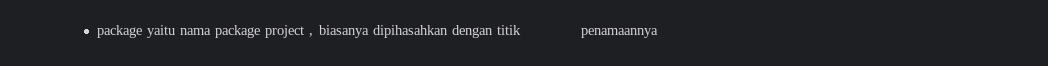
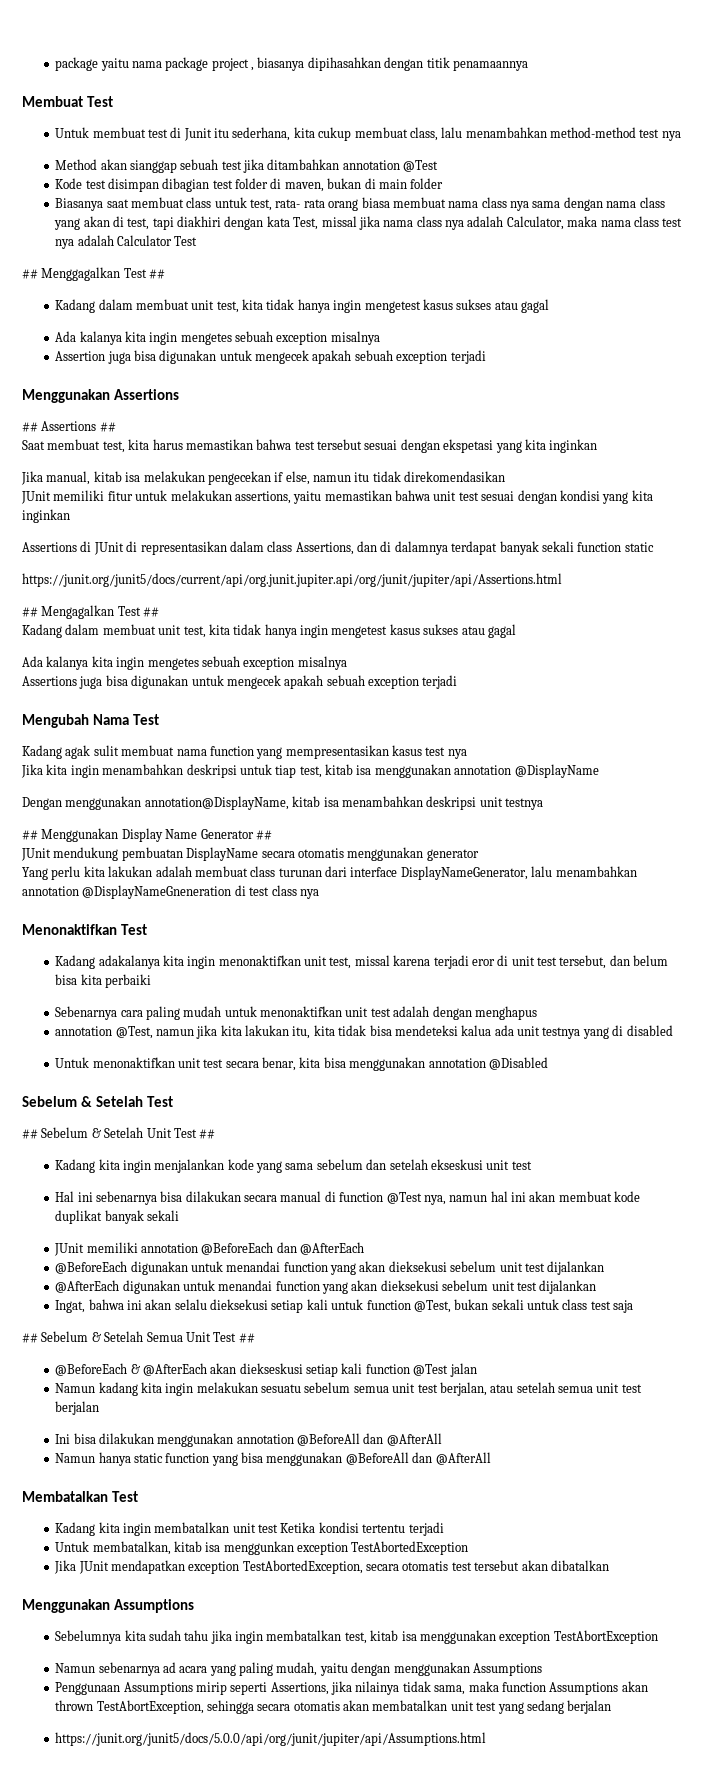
(658, 33) none -> [22,96,113,107] [55,127,681,141] [55,159,439,173] [55,178,444,192] [55,197,665,211] [54,216,683,230] [55,235,198,249] [22,267,166,281] [55,299,550,313] [55,331,380,345] [55,350,486,364] [22,389,179,403] [22,421,116,432] [22,439,598,453] [21,471,506,485] [21,490,653,504] [22,509,70,523] [22,541,654,555] [22,573,562,587] [22,605,160,619] [22,624,516,638] [22,656,347,670] [22,675,458,689] [22,714,159,728] [22,745,467,759] [21,764,599,778] [22,796,543,810] [22,828,272,842] [21,847,479,861] [22,866,637,880] [22,885,319,899] [22,924,147,935] [55,955,669,969] [55,974,151,988] [55,1006,537,1020] [55,1025,673,1039] [55,1057,548,1071] [22,1096,173,1107] [22,1127,216,1139] [55,1159,532,1173] [55,1191,641,1205] [55,1210,179,1224] [54,1242,365,1256] [55,1261,605,1275] [55,1280,597,1294] [55,1299,634,1313] [22,1331,255,1343] [55,1363,477,1377] [55,1382,642,1396] [55,1401,100,1415] [55,1433,442,1447] [55,1452,491,1466] [22,1491,138,1502] [55,1522,444,1536] [55,1541,469,1555] [54,1560,609,1574] [22,1599,194,1613] [55,1630,658,1644] [55,1662,542,1676] [55,1681,648,1695] [55,1700,612,1714] [55,1732,487,1746] // Membuat Test // Untuk membuat test di Junit itu sederhana, kita cukup membuat class, lalu menambahkan method-method test nya // Method akan sianggap sebuah test jika ditambahkan annotation @Test // Kode test disimpan dibagian test folder di maven, bukan di main folder // Biasanya saat membuat class untuk test, rata- rata orang biasa membuat nama class nya sama dengan nama class yang akan di test, tapi diakhiri dengan kata Test, missal jika nama class nya adalah Calculator, maka nama class test nya adalah Calculator Test // ## Menggagalkan Test ## // Kadang dalam membuat unit test, kita tidak hanya ingin mengetest kasus sukses atau gagal // Ada kalanya kita ingin mengetes sebuah exception misalnya // Assertion juga bisa digunakan untuk mengecek apakah sebuah exception terjadi // Menggunakan Assertions // ## Assertions ## // Saat membuat test, kita harus memastikan bahwa test tersebut sesuai dengan ekspetasi yang kita inginkan // Jika manual, kitab isa melakukan pengecekan if else, namun itu tidak direkomendasikan // JUnit memiliki fitur untuk melakukan assertions, yaitu memastikan bahwa unit test sesuai dengan kondisi yang kita inginkan // Assertions di JUnit di representasikan dalam class Assertions, dan di dalamnya terdapat banyak sekali function static // https://junit.org/junit5/docs/current/api/org.junit.jupiter.api/org/junit/jupiter/api/Assertions.html // ## Mengagalkan Test ## // Kadang dalam membuat unit test, kita tidak hanya ingin mengetest kasus sukses atau gagal // Ada kalanya kita ingin mengetes sebuah exception misalnya // Assertions juga bisa digunakan untuk mengecek apakah sebuah exception terjadi // Mengubah Nama Test // Kadang agak sulit membuat nama function yang mempresentasikan kasus test nya // Jika kita ingin menambahkan deskripsi untuk tiap test, kitab isa menggunakan annotation @DisplayName // Dengan menggunakan annotation@DisplayName, kitab isa menambahkan deskripsi unit testnya // ## Menggunakan Display Name Generator ## // JUnit mendukung pembuatan DisplayName secara otomatis menggunakan generator // Yang perlu kita lakukan adalah membuat class turunan dari interface DisplayNameGenerator, lalu menambahkan annotation @DisplayNameGneneration di test class nya // Menonaktifkan Test // Kadang adakalanya kita ingin menonaktifkan unit test, missal karena terjadi eror di unit test tersebut, dan belum bisa kita perbaiki // Sebenarnya cara paling mudah untuk menonaktifkan unit test adalah dengan menghapus // annotation @Test, namun jika kita lakukan itu, kita tidak bisa mendeteksi kalua ada unit testnya yang di disabled // Untuk menonaktifkan unit test secara benar, kita bisa menggunakan annotation @Disabled // Sebelum & Setelah Test // ## Sebelum & Setelah Unit Test ## // Kadang kita ingin menjalankan kode yang sama sebelum dan setelah ekseskusi unit test // Hal ini sebenarnya bisa dilakukan secara manual di function @Test nya, namun hal ini akan membuat kode duplikat banyak sekali // JUnit memiliki annotation @BeforeEach dan @AfterEach // @BeforeEach digunakan untuk menandai function yang akan dieksekusi sebelum unit test dijalankan // @AfterEach digunakan untuk menandai function yang akan dieksekusi sebelum unit test dijalankan // Ingat, bahwa ini akan selalu dieksekusi setiap kali untuk function @Test, bukan sekali untuk class test saja // ## Sebelum & Setelah Semua Unit Test ## // @BeforeEach & @AfterEach akan diekseskusi setiap kali function @Test jalan // Namun kadang kita ingin melakukan sesuatu sebelum semua unit test berjalan, atau setelah semua unit test berjalan // Ini bisa dilakukan menggunakan annotation @BeforeAll dan @AfterAll // Namun hanya static function yang bisa menggunakan @BeforeAll dan @AfterAll // Membatalkan Test // Kadang kita ingin membatalkan unit test Ketika kondisi tertentu terjadi // Untuk membatalkan, kitab isa menggunkan exception TestAbortedException // Jika JUnit mendapatkan exception TestAbortedException, secara otomatis test tersebut akan dibatalkan // Menggunakan Assumptions // Sebelumnya kita sudah tahu jika ingin membatalkan test, kitab isa menggunakan exception TestAbortException // Namun sebenarnya ad acara yang paling mudah, yaitu dengan menggunakan Assumptions // Penggunaan Assumptions mirip seperti Assertions, jika nilainya tidak sama, maka function Assumptions akan thrown TestAbortException, sehingga secara otomatis akan membatalkan unit test yang sedang berjalan // https://junit.org/junit5/docs/5.0.0/api/org/junit/jupiter/api/Assumptions.html

